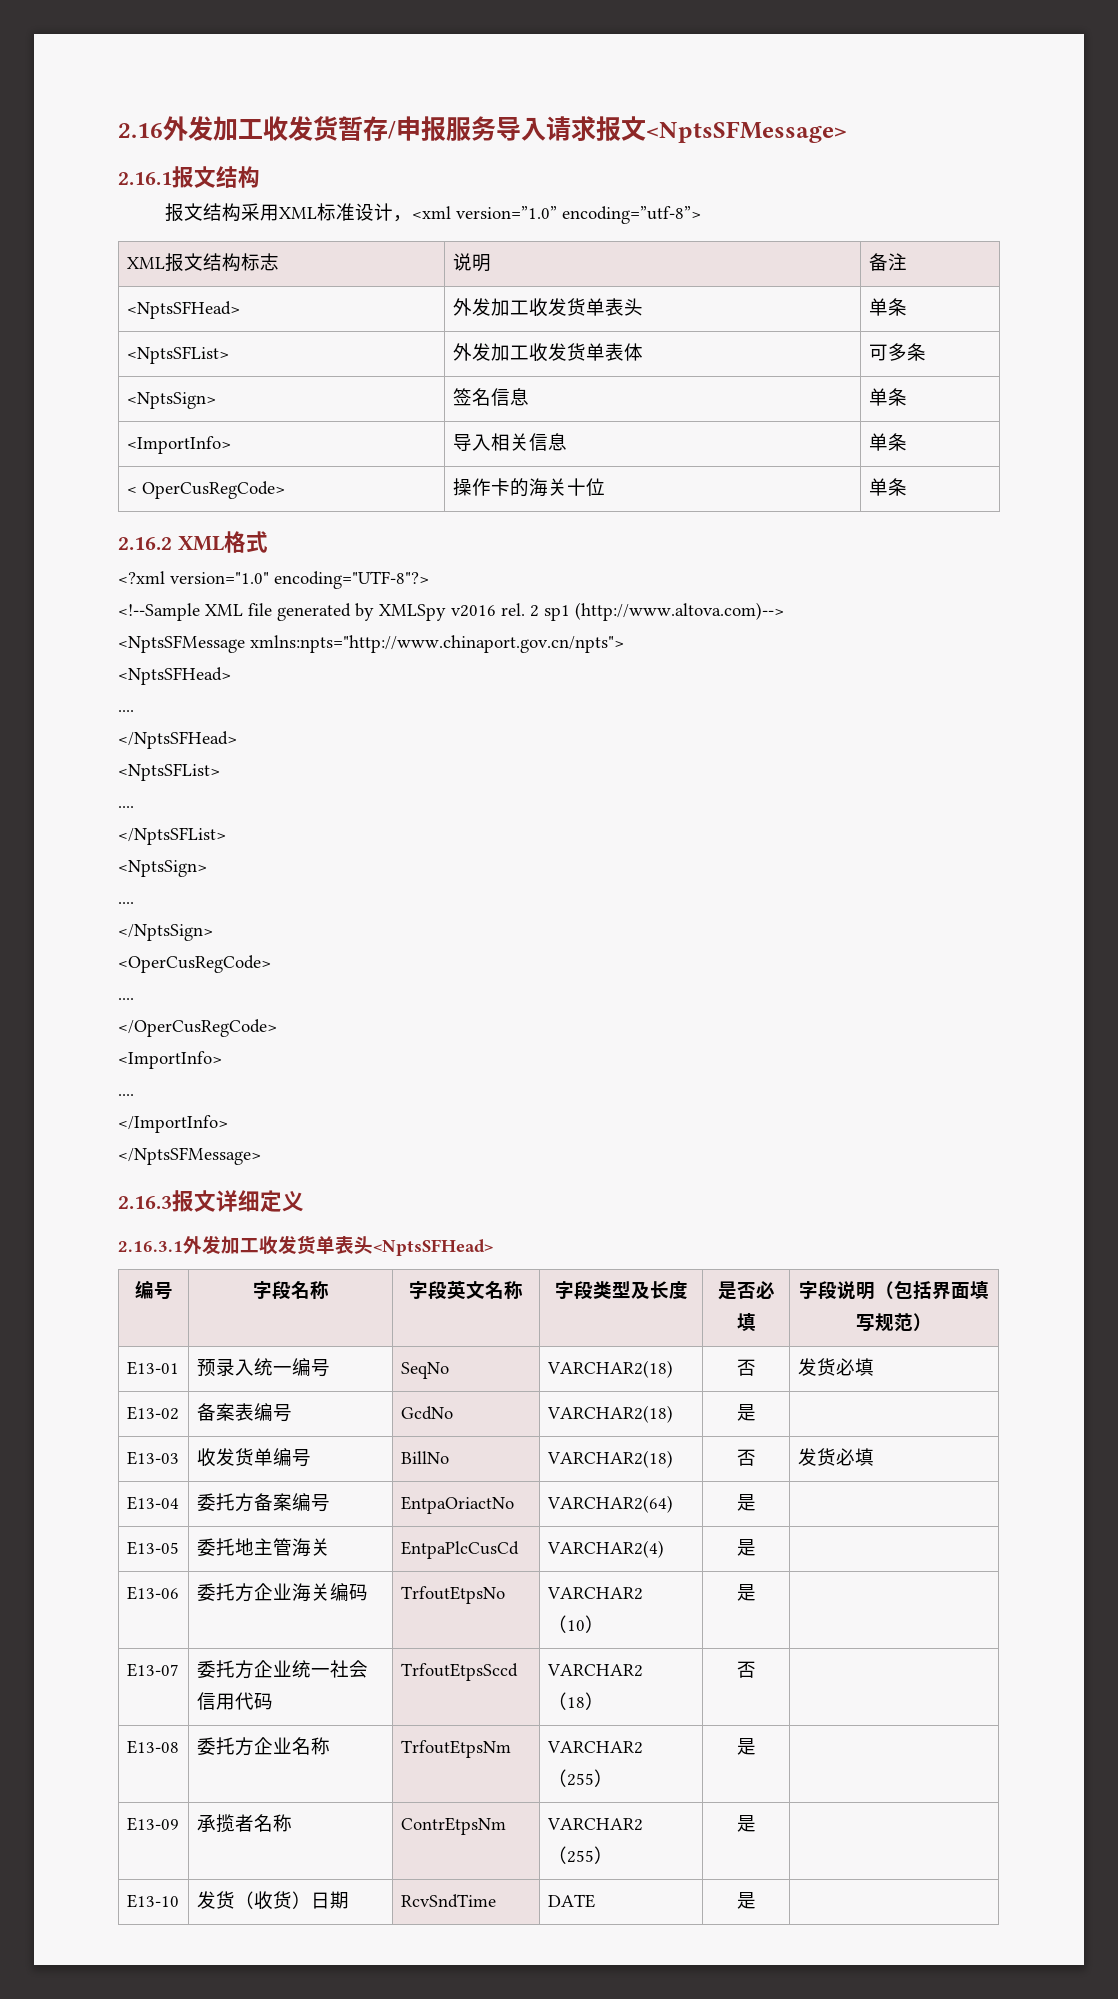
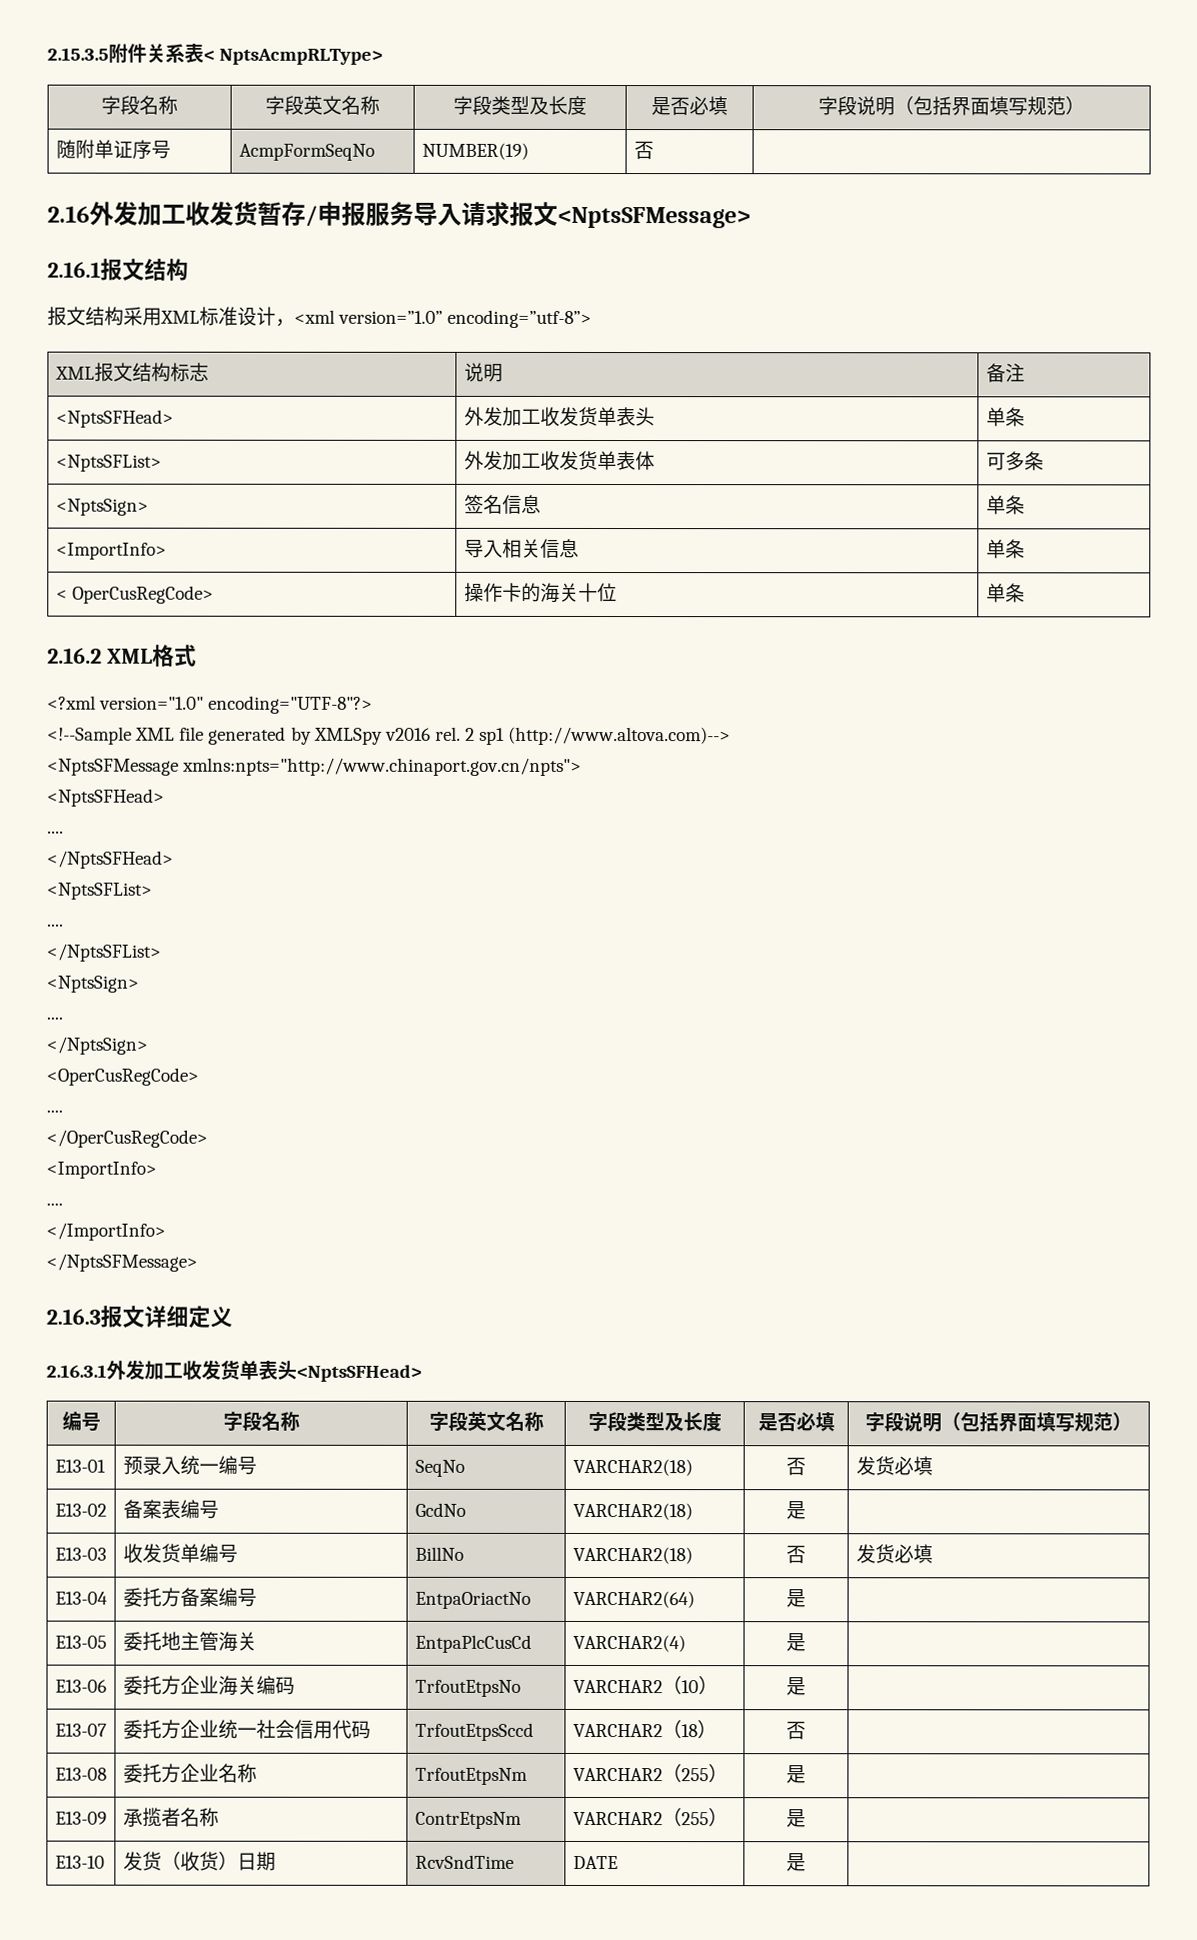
(118, 130) none -> [47,43,384,65] [101,95,178,115] [265,95,380,115] [453,95,587,115] [651,96,728,116] [818,96,1085,116] [55,139,171,160] [238,143,375,161] [421,142,529,160] [633,141,654,160] 2.15.3.5附件关系表< NptsAcmpRLType> // 字段名称 | 字段英文名称 | 字段类型及长度 | 是否必填 | 字段说明（包括界面填写规范） // 随附单证序号 | AcmpFormSeqNo | NUMBER(19) | 否 | //

